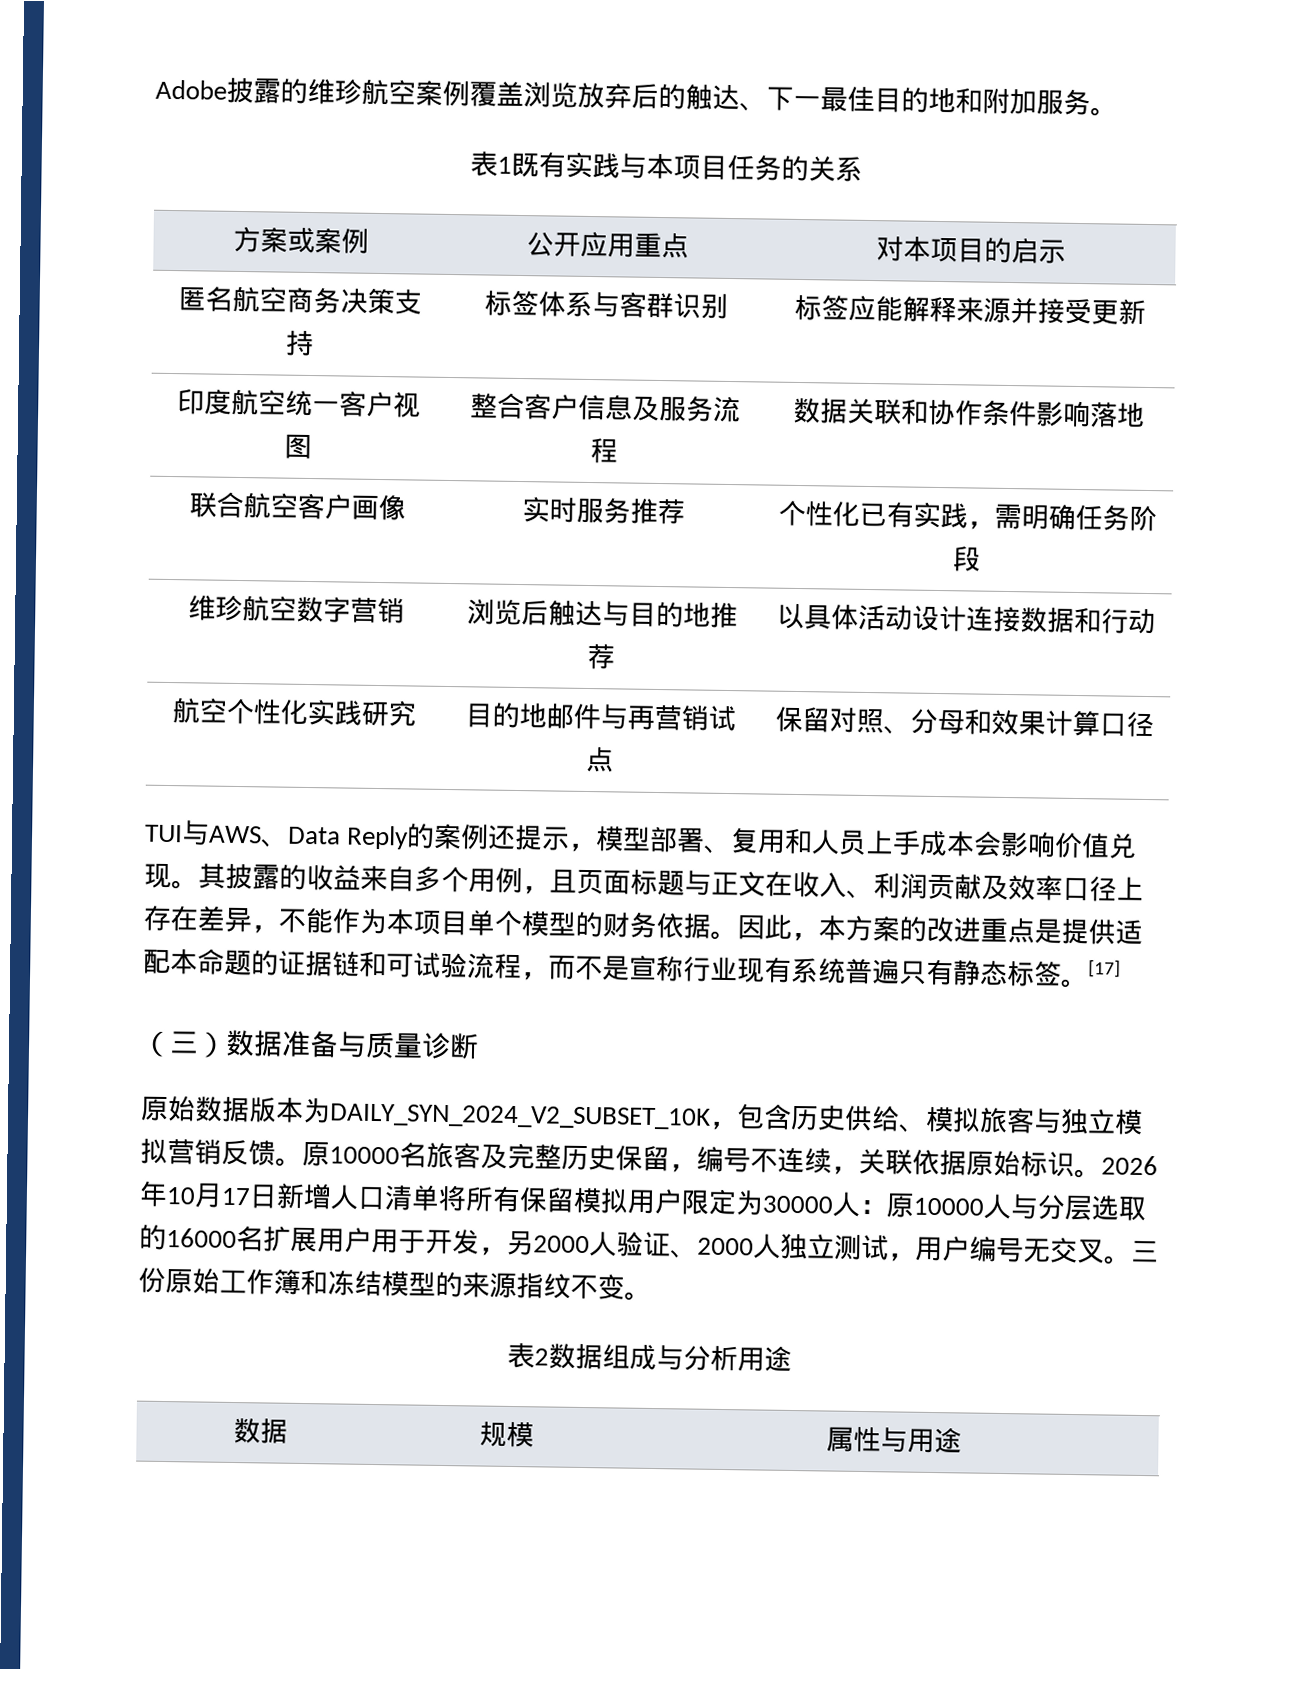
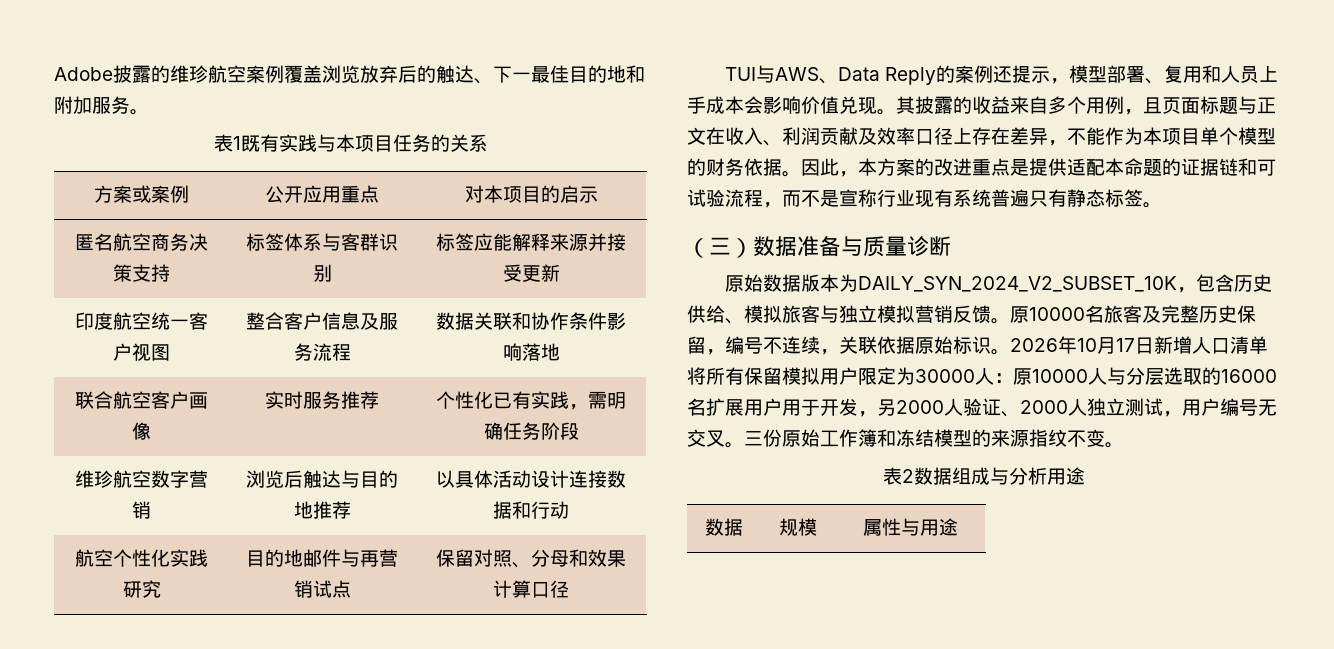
[1088,959,1121,978] [17] -> (1162, 205) none

